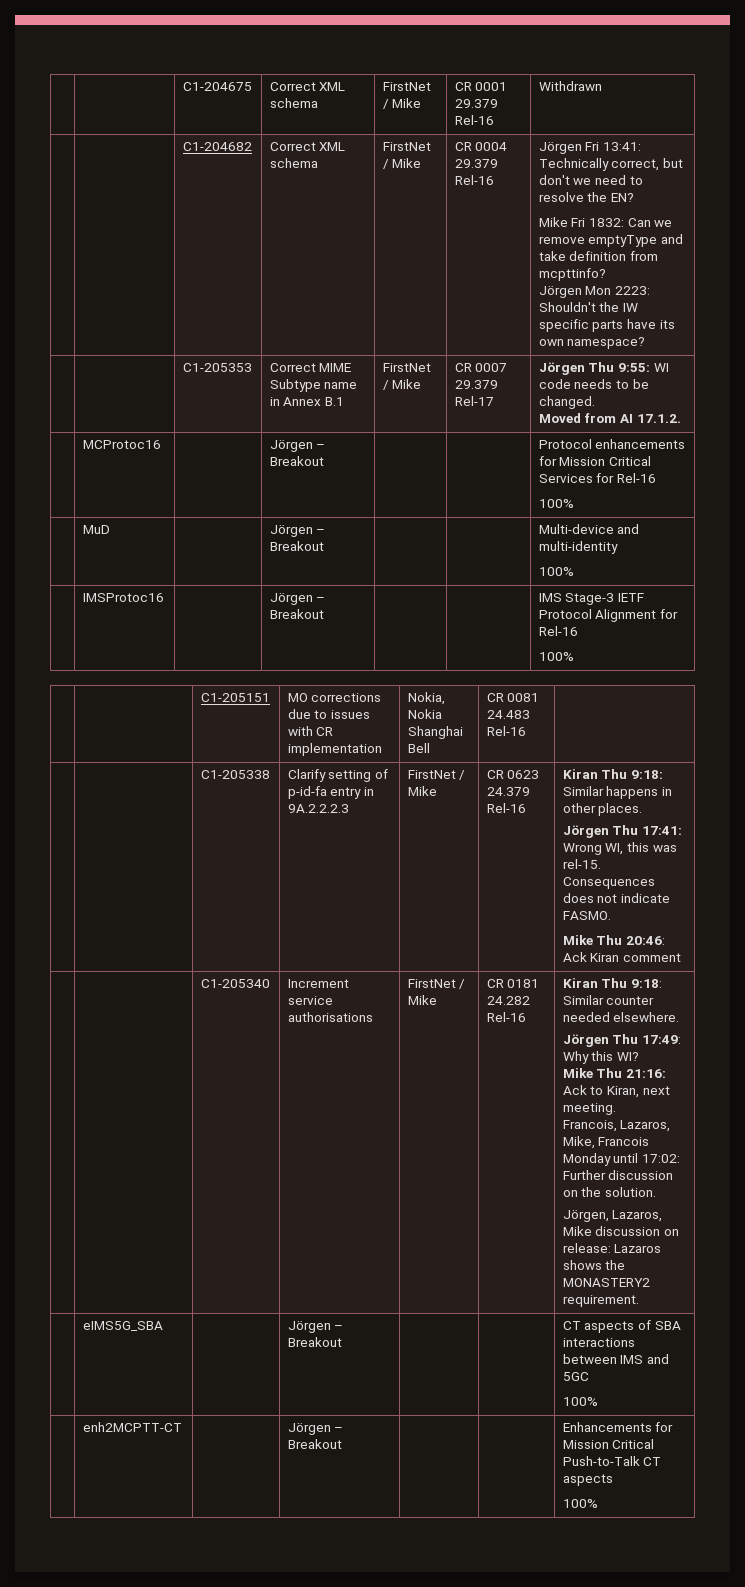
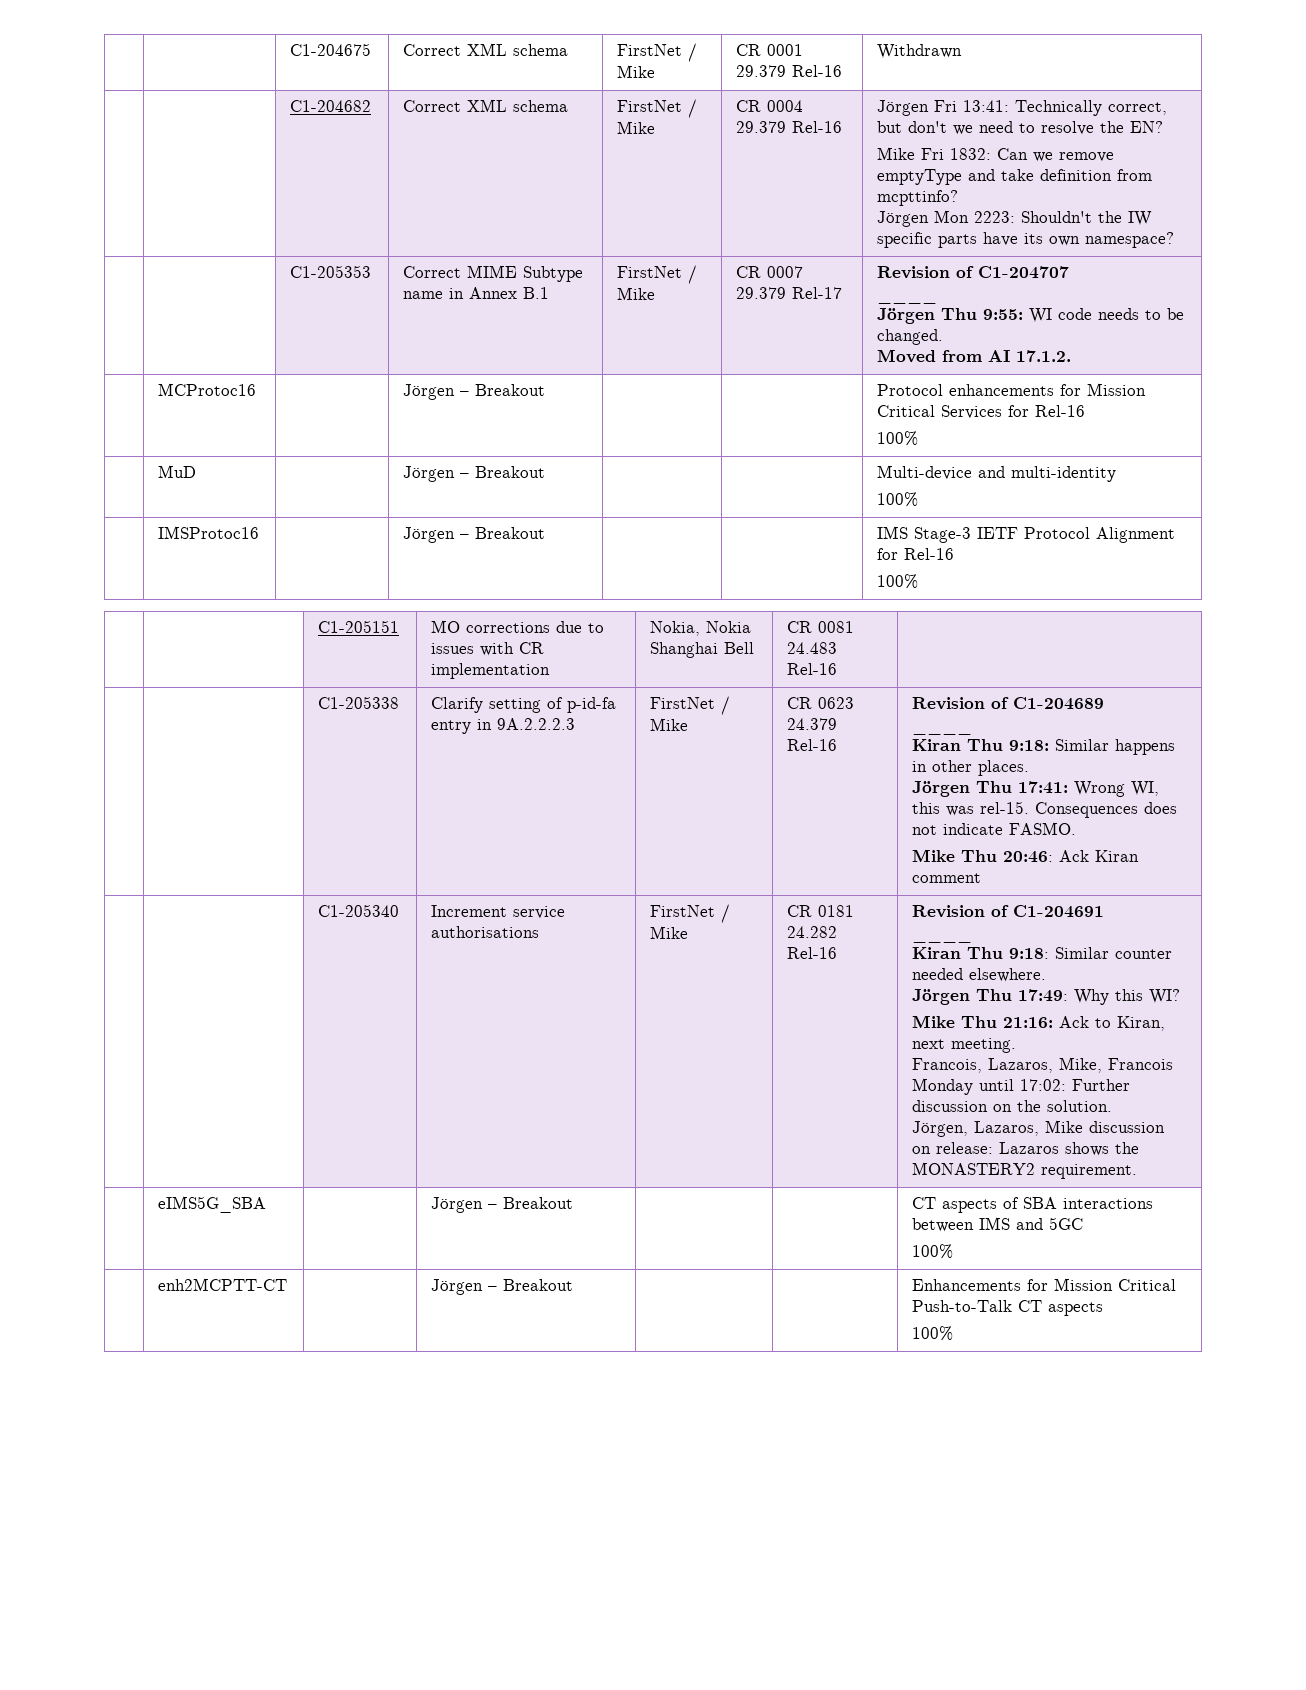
(494, 401) none -> [877,266,1070,279] [877,299,938,304] Revision of C1-204707 // ____ //
(526, 808) none -> [912,697,1105,710] [912,730,973,735] Revision of C1-204689 // ____ //
(526, 1017) none -> [912,905,1105,918] [912,938,973,943] Revision of C1-204691 // ____ //

